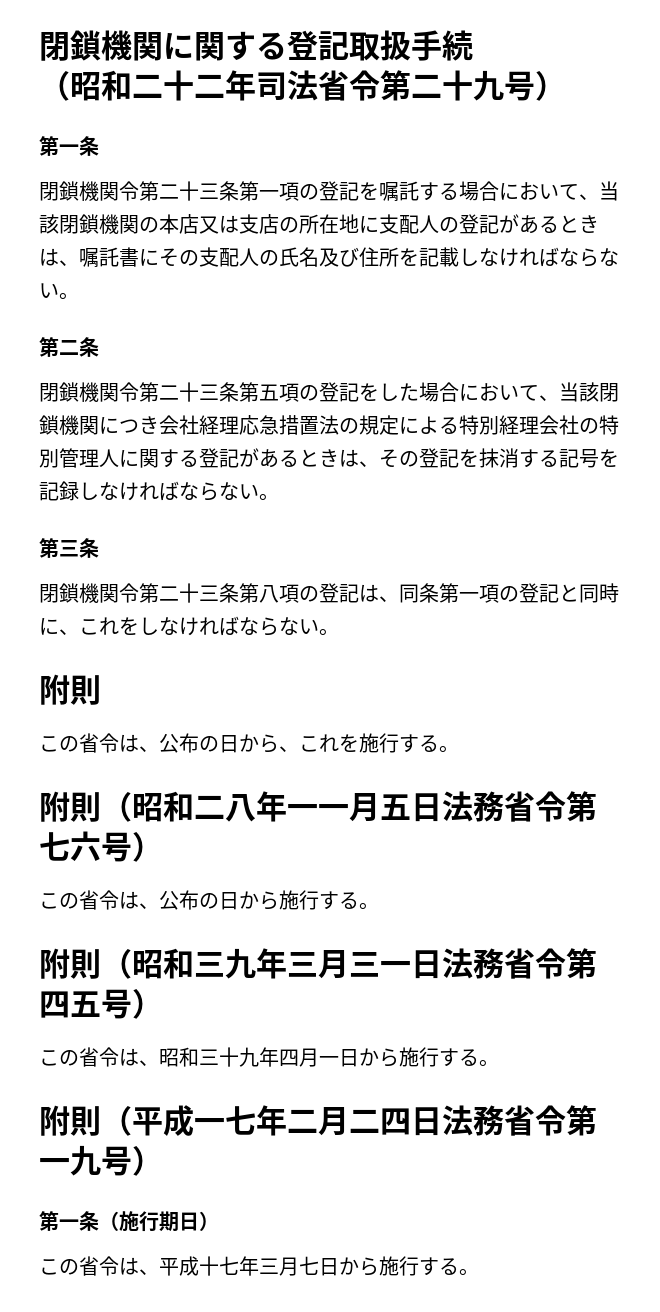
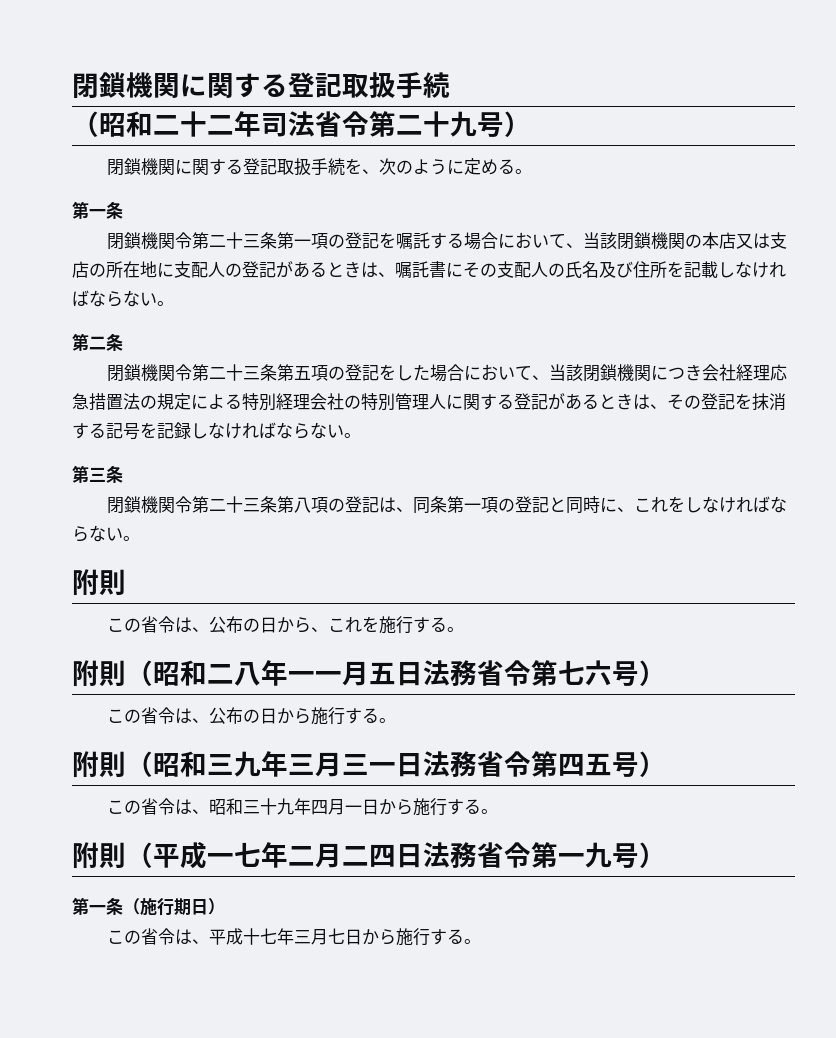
(566, 86) none -> [107,158,533,176] // 閉鎖機関に関する登記取扱手続を、次のように定める。

